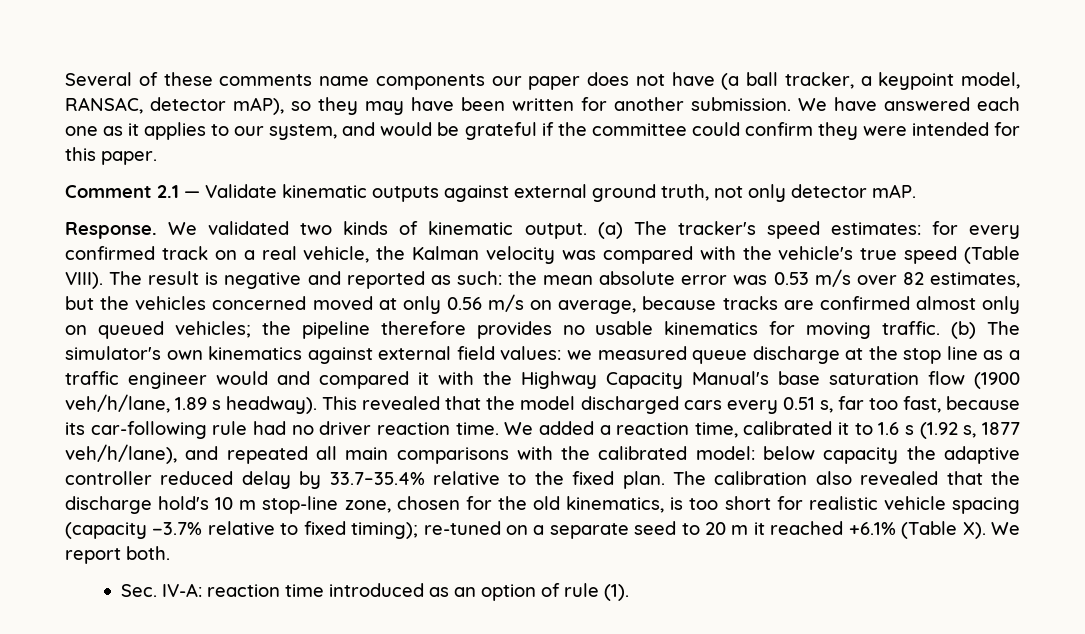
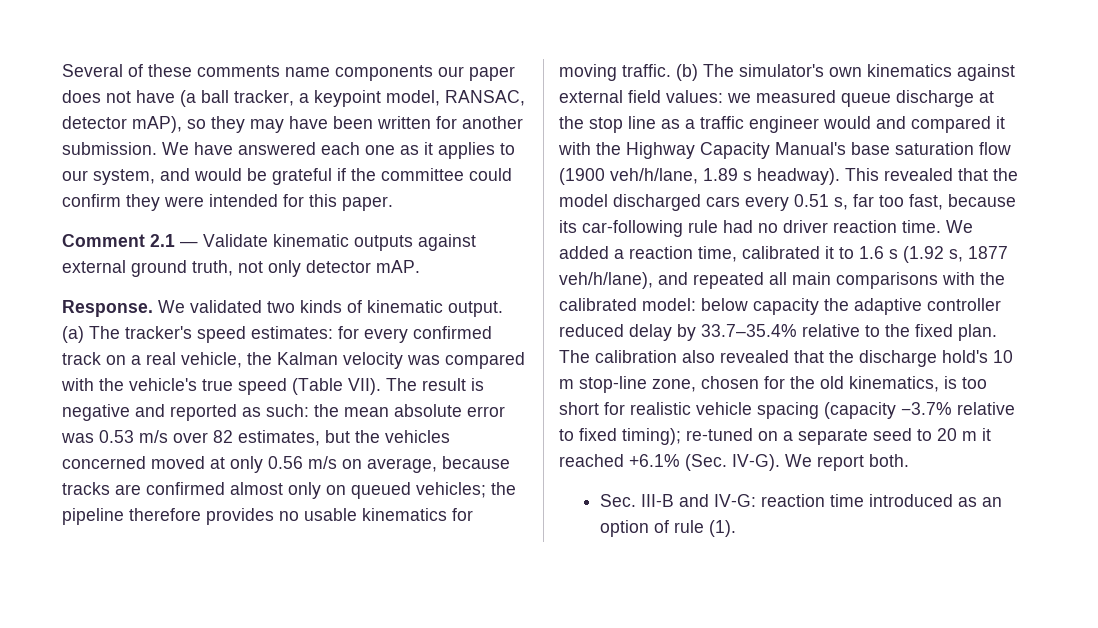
[65,272,103,289] VIII). -> [348,378,381,395] VII).
[901,521,986,539] (Table X). -> [685,454,780,471] (Sec. IV-G).
[161,583,202,597] IV-A: -> [641,494,757,507] III-B and IV-G:

